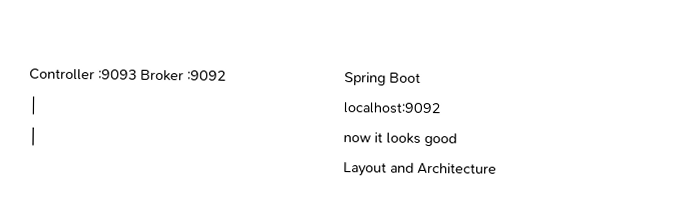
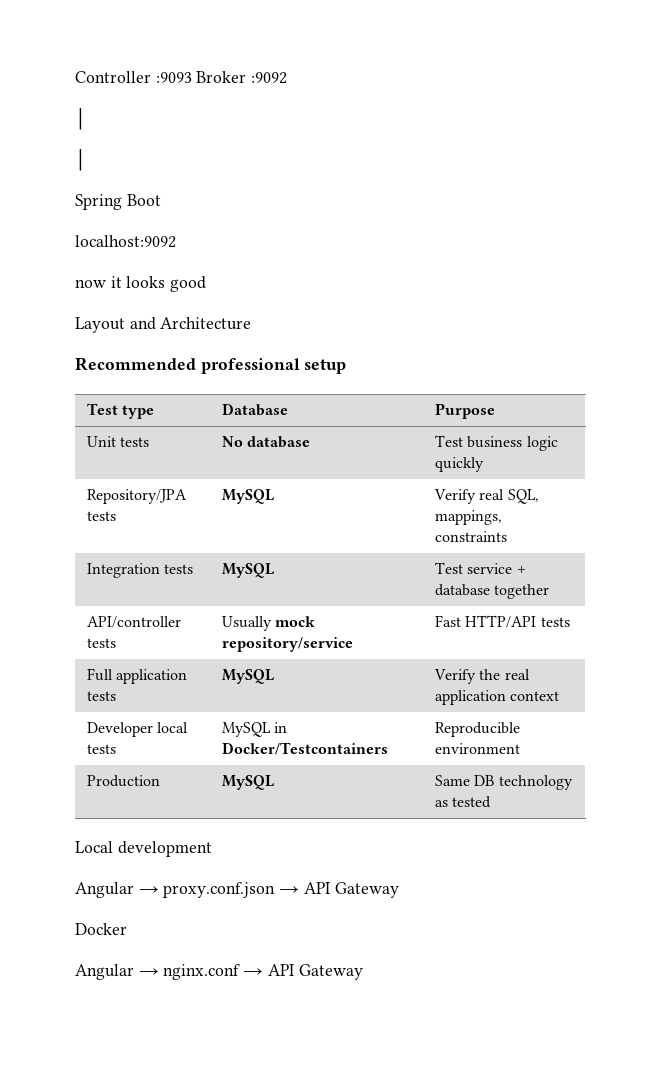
(497, 168) none -> [75,357,347,374] [86,403,155,419] [221,403,288,416] [434,403,495,419] [86,436,150,447] [221,436,311,448] [434,435,558,451] [434,457,484,472] [86,489,187,504] [86,511,116,521] [221,489,274,504] [433,489,539,504] [434,510,502,525] [434,531,507,542] [86,563,194,578] [221,563,274,578] [434,562,526,574] [434,584,550,599] [86,616,181,628] [86,638,116,648] [221,616,316,631] [221,637,353,652] [434,615,570,628] [86,668,188,684] [86,691,116,701] [221,669,274,684] [433,669,530,684] [434,690,560,705] [86,722,189,737] [86,744,116,754] [221,722,288,737] [221,742,388,755] [434,722,520,737] [434,743,520,754] [86,775,160,787] [221,775,274,790] [434,775,573,790] [434,796,492,808] [75,841,212,857] [75,882,399,898] [75,923,127,935] [75,964,363,980] // Recommended professional setup // Test type | Database | Purpose // Unit tests | No database | Test business logic quickly // Repository/JPA tests | MySQL | Verify real SQL, mappings, constraints // Integration tests | MySQL | Test service + database together // API/controller tests | Usually mock repository/service | Fast HTTP/API tests // Full application tests | MySQL | Verify the real application context // Developer local tests | MySQL in Docker/Testcontainers | Reproducible environment // Production | MySQL | Same DB technology as tested // Local development // Angular → proxy.conf.json → API Gateway // Docker // Angular → nginx.conf → API Gateway

